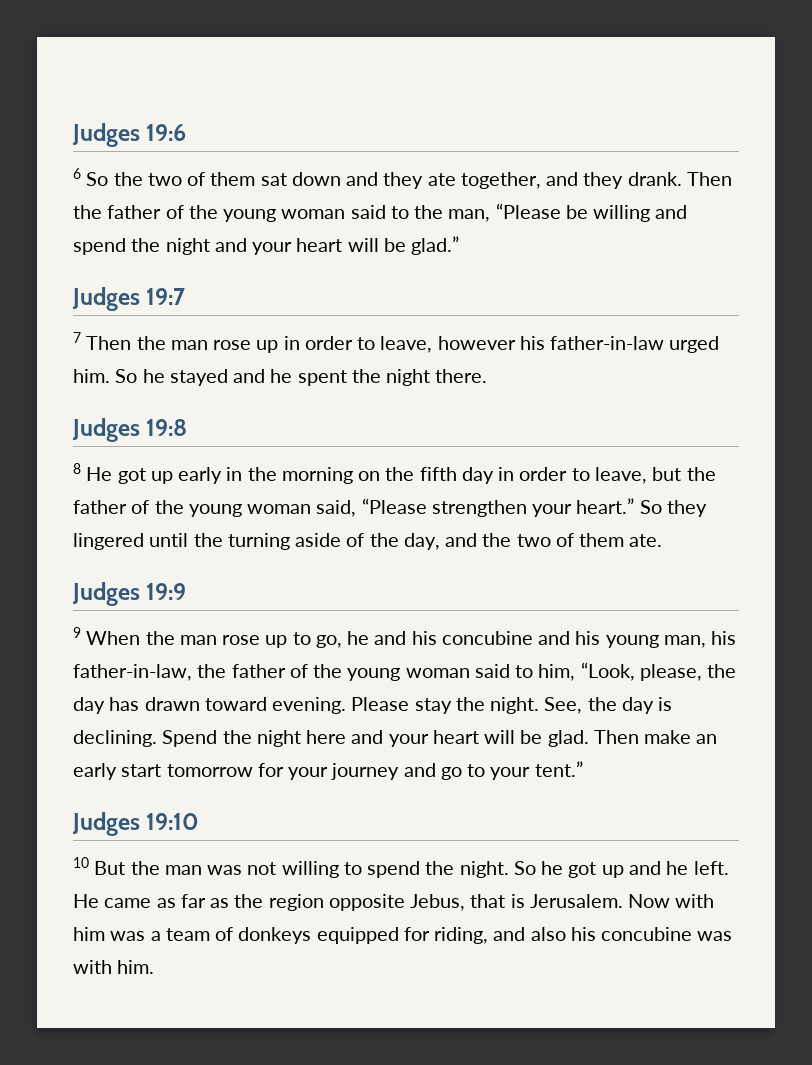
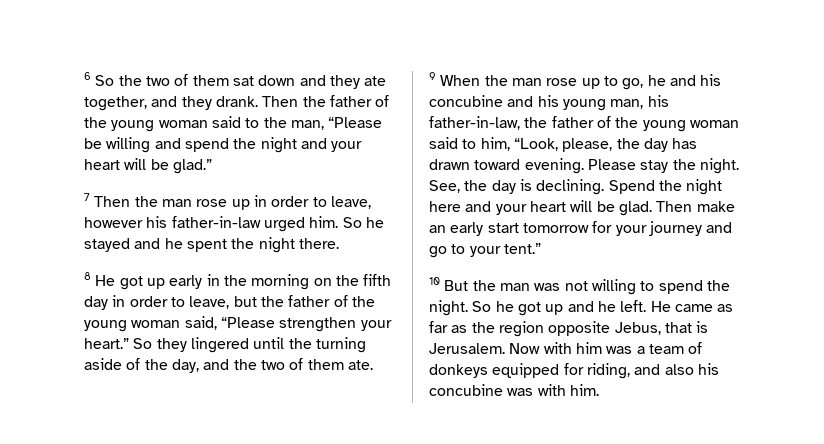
[72,123,187,147] Judges 19:6 // -> (84, 76) none
[72,287,186,311] // Judges 19:7 -> (212, 166) none
[72,418,188,442] // Judges 19:8 -> (339, 243) none
[72,582,187,606] // Judges 19:9 -> (373, 365) none
[72,812,200,836] // Judges 19:10 -> (541, 248) none

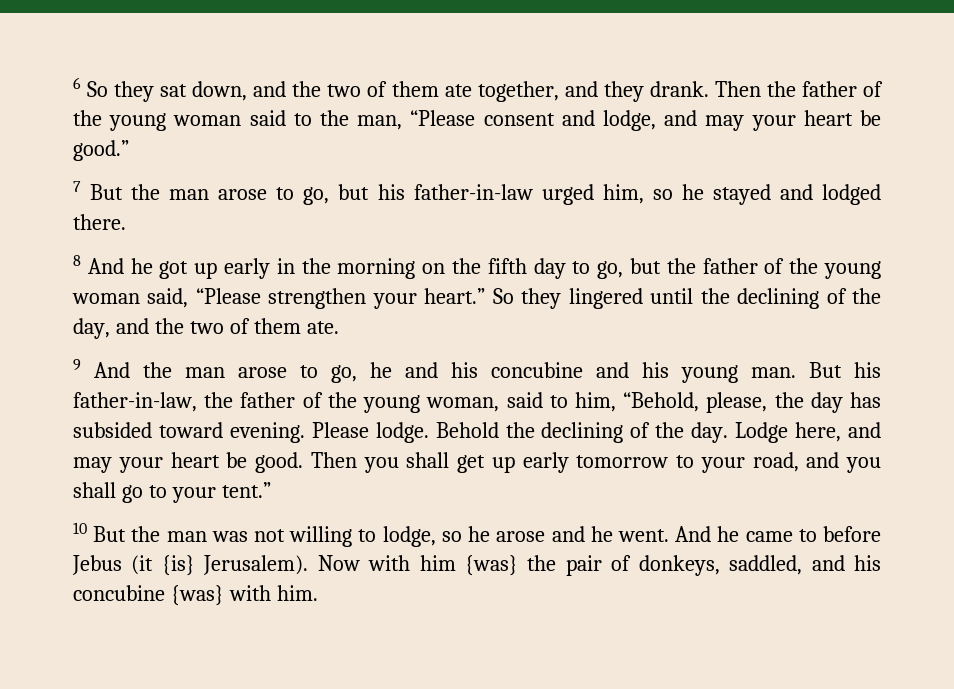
[118,74,360,89] the two of them sat down and they -> [114,81,439,102] they sat down, and the two of them
[84,137,363,153] [84,158,212,174] be willing and spend the night and your heart will be glad.” -> [483,110,882,131] [73,140,129,161] consent and lodge, and may your heart be good.”
[94,195,371,210] [84,217,143,228] Then the man rose up in order to leave, however -> [90,184,370,205] But the man arose to go, but
[309,216,362,228] him. So -> [602,184,673,204] him, so
[164,237,295,253] he spent the night -> [822,184,881,205] lodged
[95,275,116,286] He -> [87,258,153,274] And he
[112,295,230,309] in order to leave, -> [572,261,624,279] to go,
[315,337,366,353] [84,358,122,370] turning aside -> [737,288,820,309] declining
[440,75,600,89] When the man rose up -> [94,362,287,378] And the man arose
[610,99,644,109] man, -> [751,362,842,378] man. But
[689,120,739,128] woman -> [426,397,500,412] woman,
[513,138,558,151] “Look, -> [623,392,700,412] “Behold,
[429,159,470,170] drawn -> [73,422,152,438] subsided
[640,158,739,174] [429,179,723,195] [429,200,735,216] [429,221,733,236] stay the night. See, the day is declining. Spend the night here and your heart will be glad. Then make an early start tomorrow for your journey and -> [375,422,881,443] [73,452,881,473] [73,482,116,498] lodge. Behold the declining of the day. Lodge here, and may your heart be good. Then you shall get up early tomorrow to your road, and you shall
[658,280,730,294] [429,300,734,316] [429,321,709,337] [429,342,703,354] [429,363,719,379] [429,384,534,396] spend the night. So he got up and he left. He came as far as the region opposite Jebus, that is Jerusalem. Now with him was a team of donkeys equipped for riding, and also his concubine was -> [382,526,882,547] [72,555,882,576] [73,585,224,606] lodge, so he arose and he went. And he came to before Jebus (it {is} Jerusalem). Now with him {was} the pair of donkeys, saddled, and his concubine {was}

